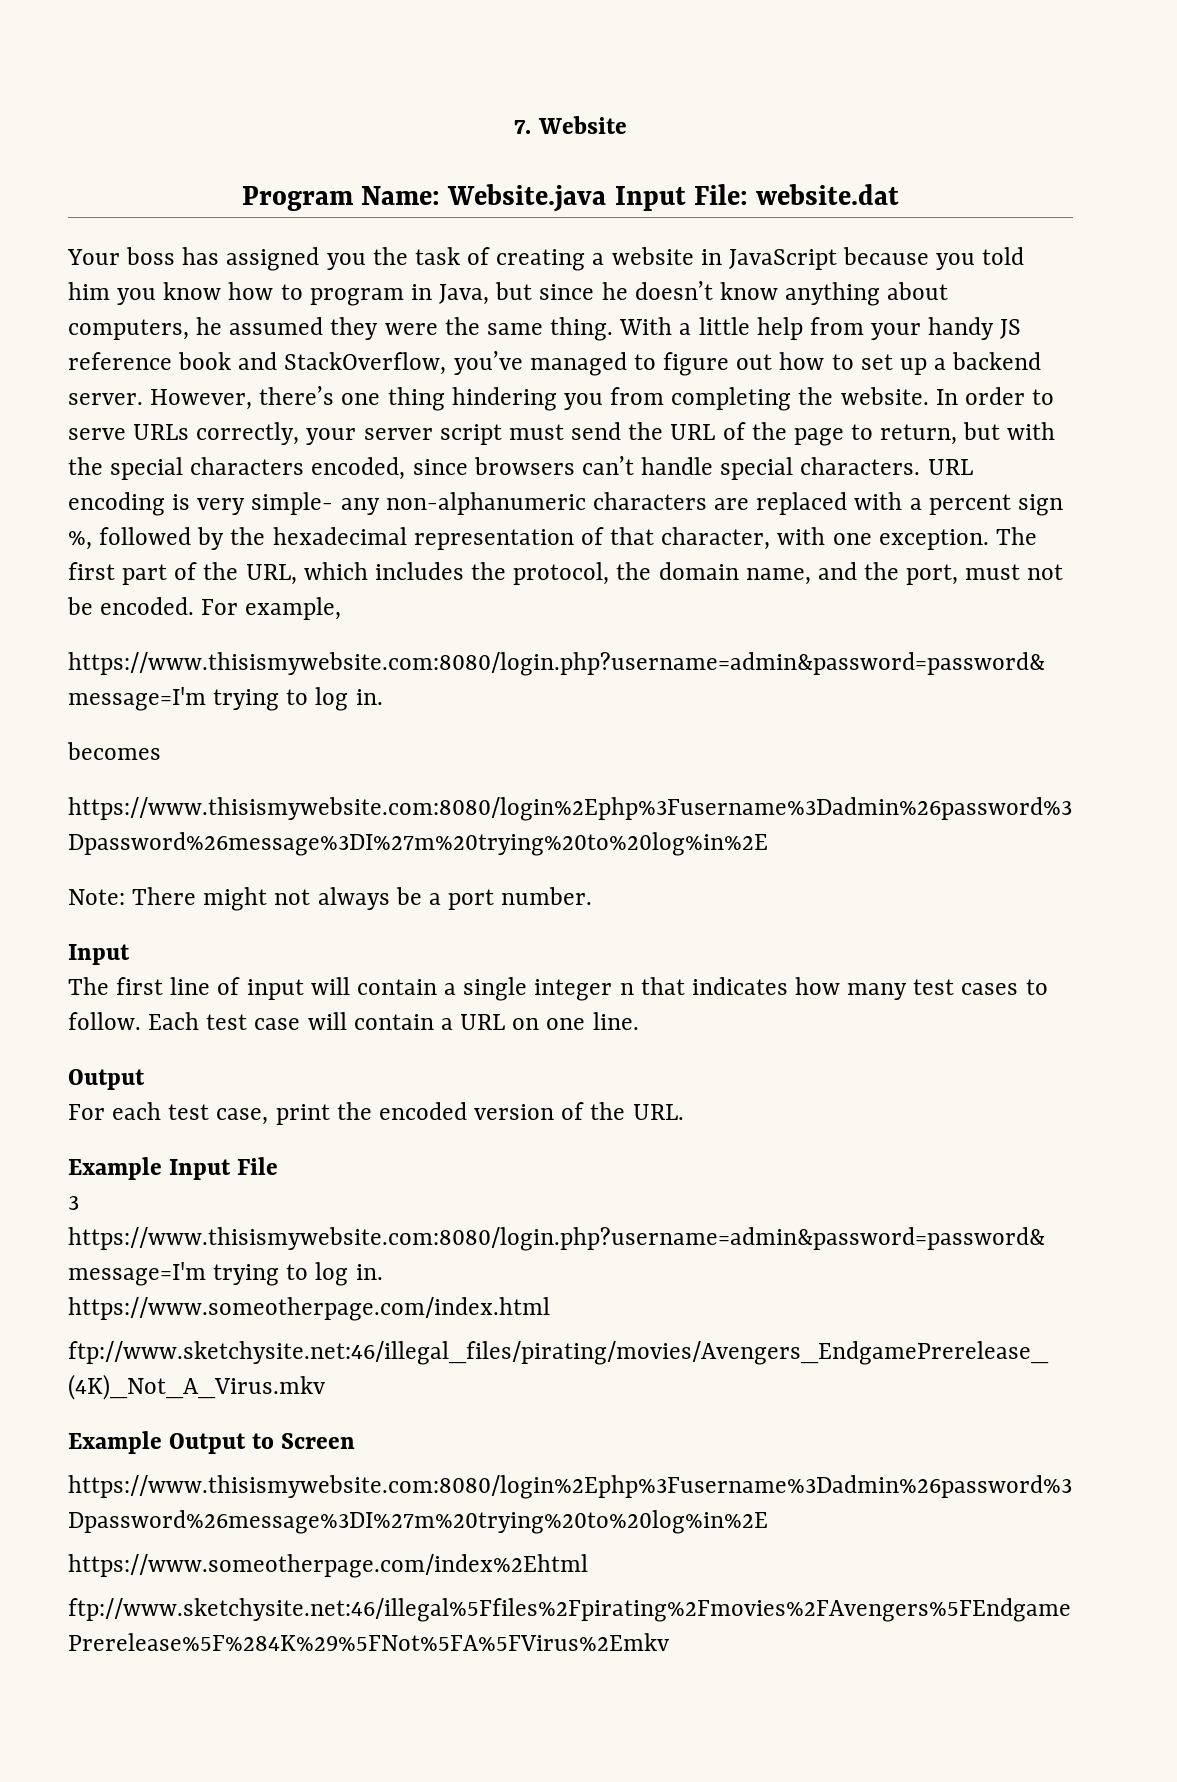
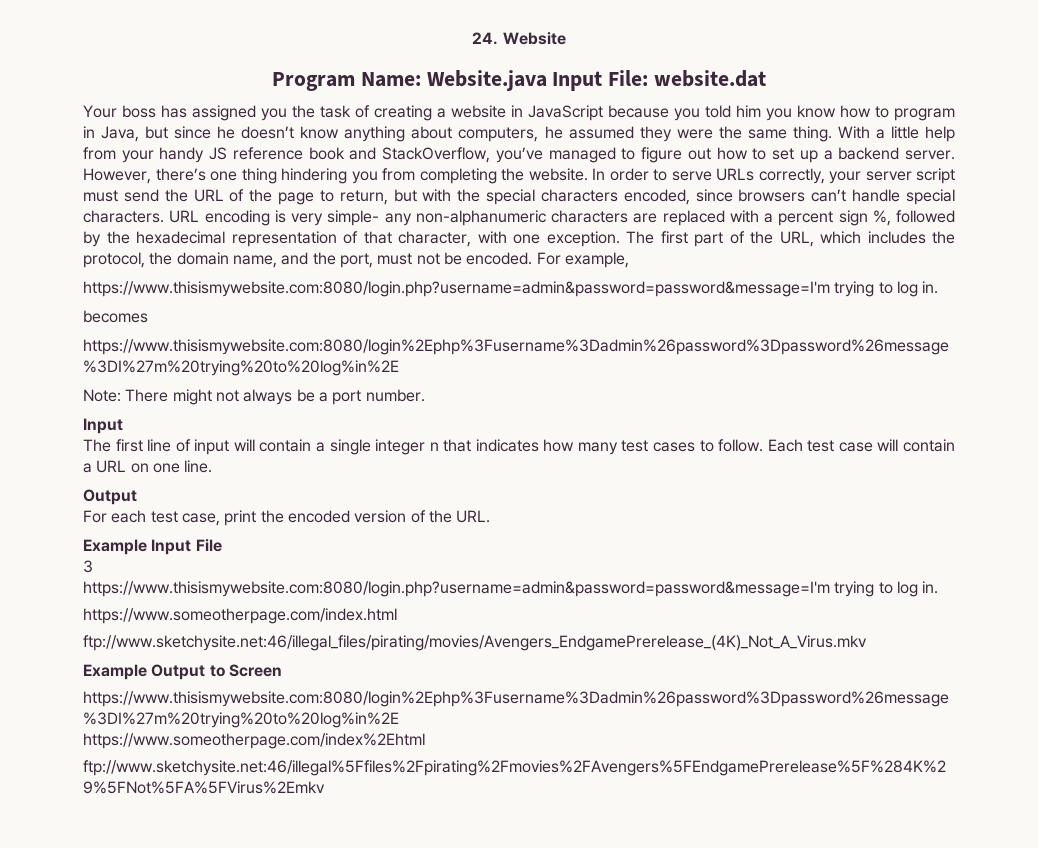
[514,120,532,134] 7. -> [472,32,499,45] 24.

